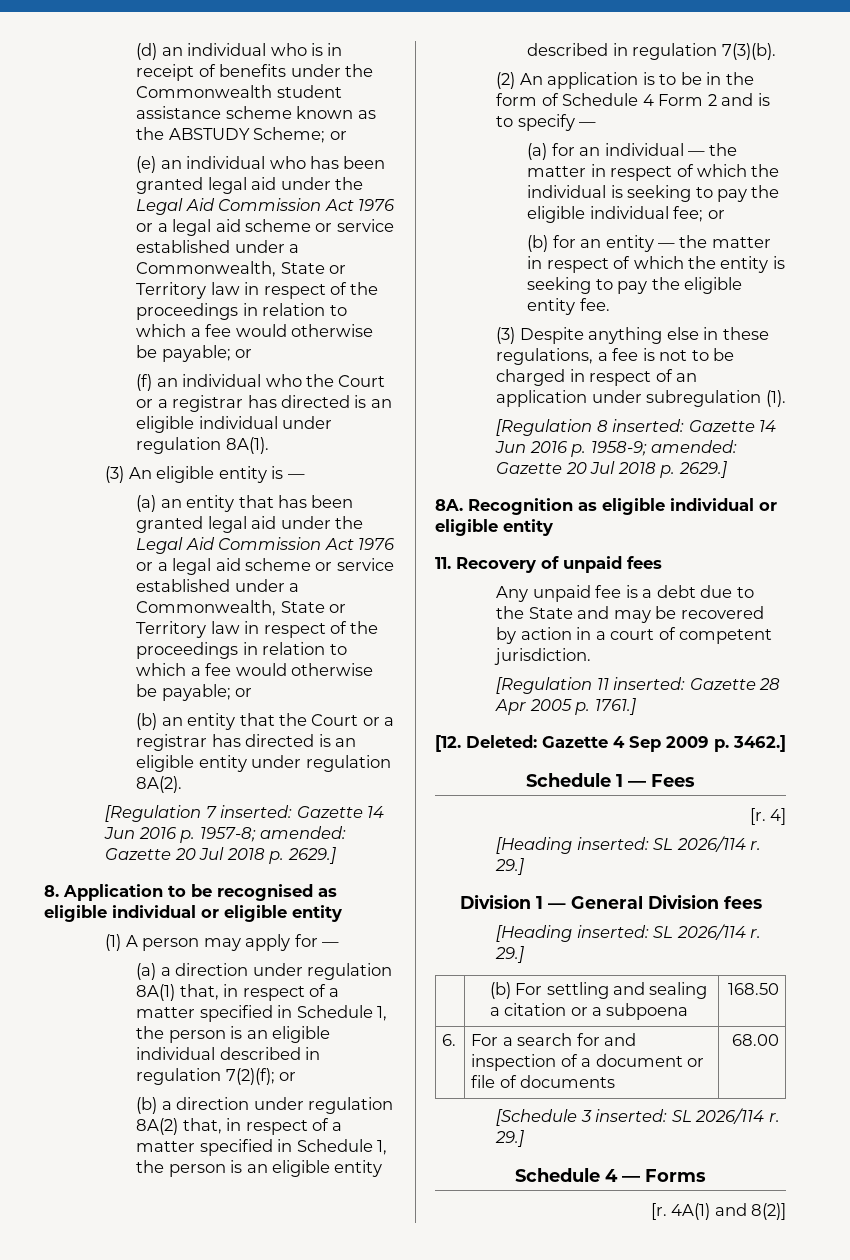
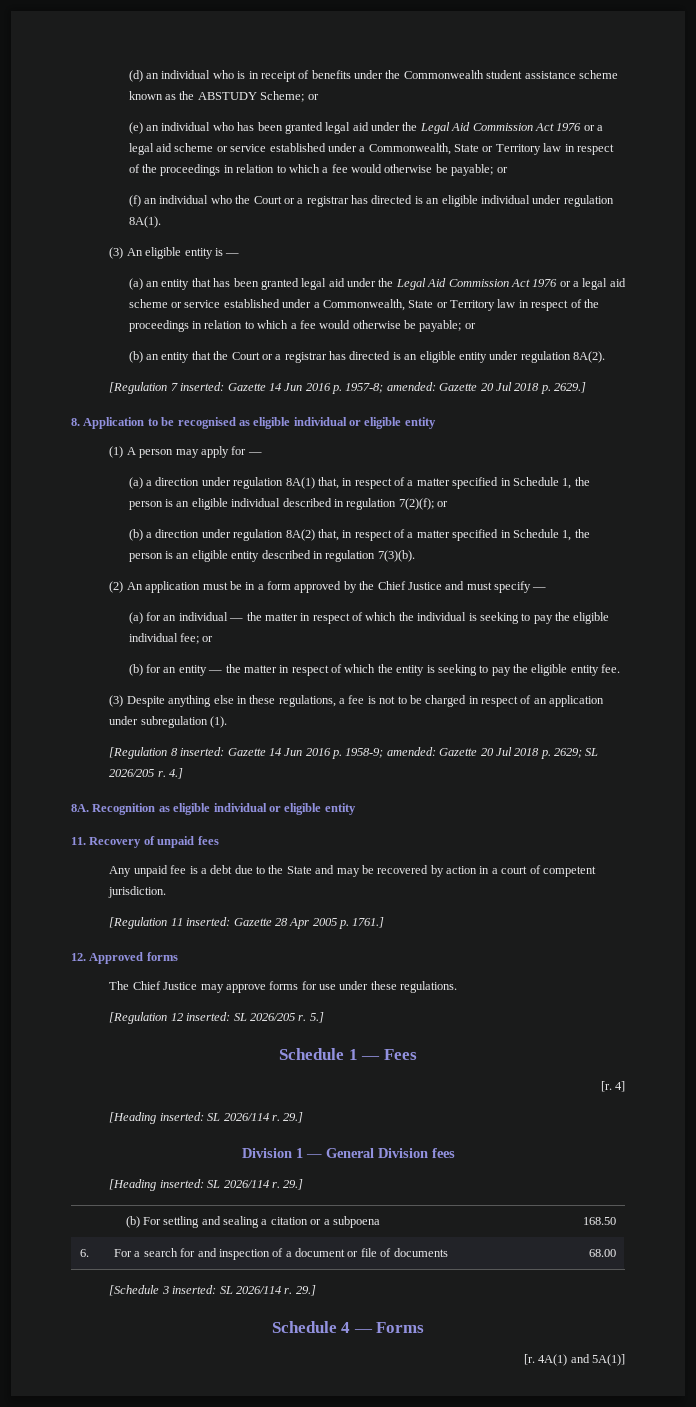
[642,72,754,85] [496,93,770,106] [496,116,514,127] is to be in the form of Schedule 4 Form 2 and is to -> [202,581,492,593] must be in a form approved by the Chief Justice and must
[678,461,727,478] 2629.] -> [554,748,599,758] [109,768,184,779] 2629; SL 2026/205 r. 4.]
[435,735,786,752] [12. Deleted: Gazette 4 Sep 2009 p. 3462.] -> [71,952,178,964] [109,981,458,993] [109,1012,324,1024] 12. Approved forms // The Chief Justice may approve forms for use under these regulations. // [Regulation 12 inserted: SL 2026/205 r. 5.]
[751,1203,786,1220] 8(2)] -> [592,1354,625,1366] 5A(1)]

